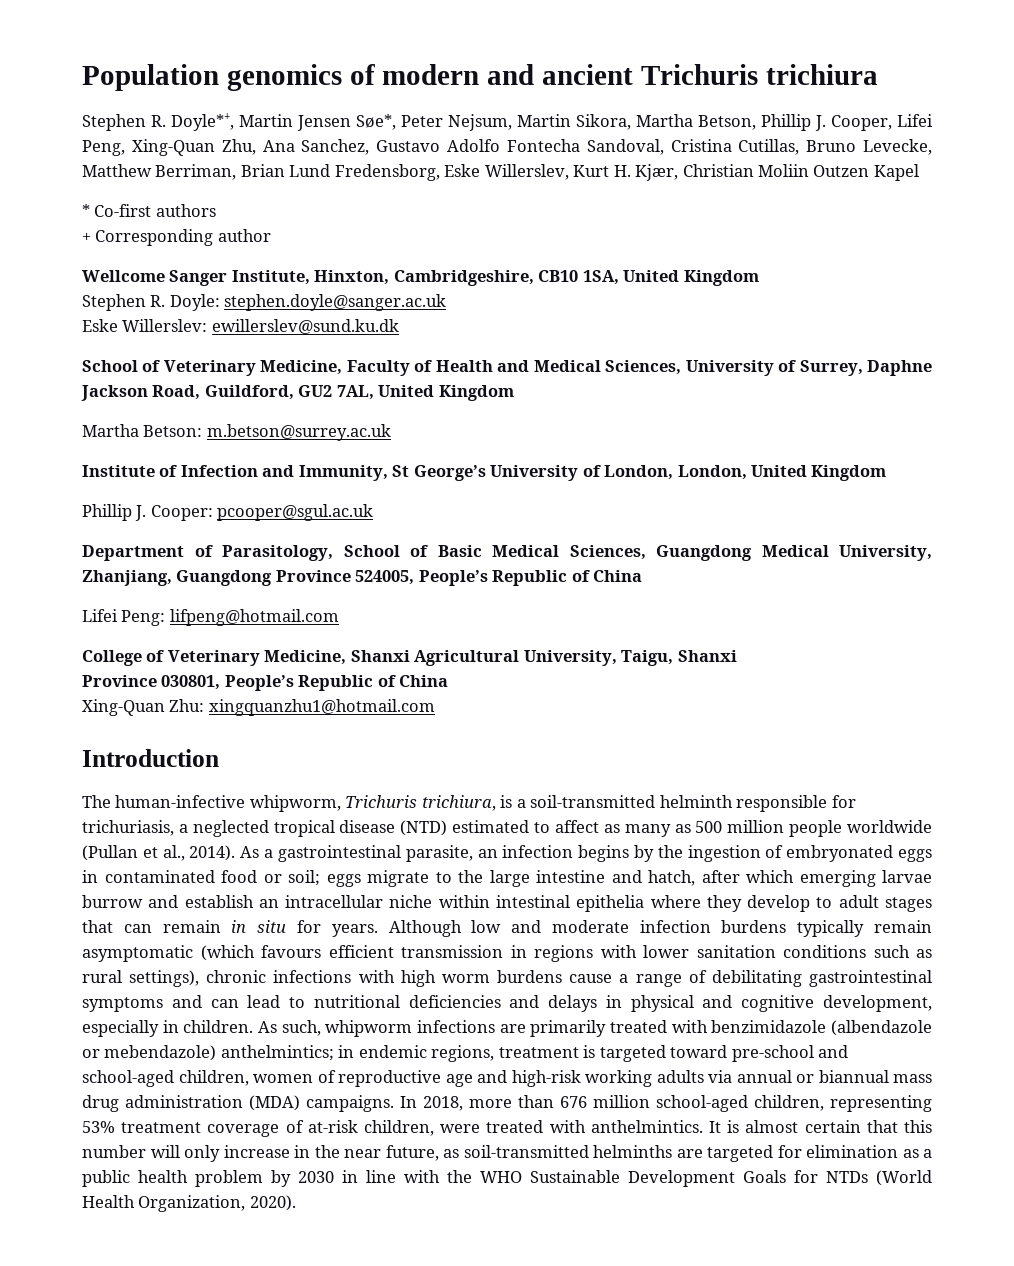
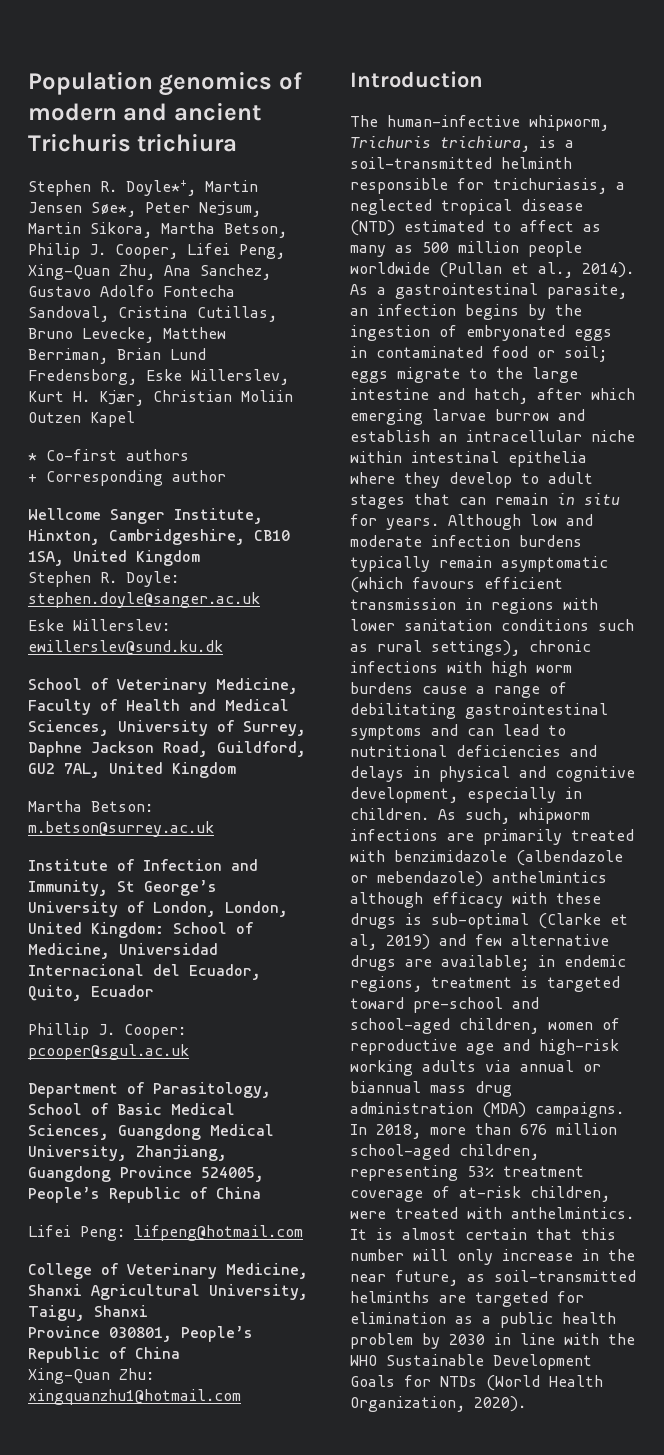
[761,114,811,131] Phillip -> [28,243,80,259] Philip
[811,465,887,481] Kingdom -> [91,922,254,938] [28,943,218,959] [28,964,261,980] [28,985,154,1001] Kingdom: School of Medicine, Universidad Internacional del Ecuador, Quito, Ecuador
[220,1045,334,1061] anthelmintics; -> [492,871,607,883] [350,892,601,908] [350,913,628,929] [350,934,609,950] [350,955,529,971] anthelmintics although efficacy with these drugs is sub-optimal (Clarke et al, 2019) and few alternative drugs are available;

